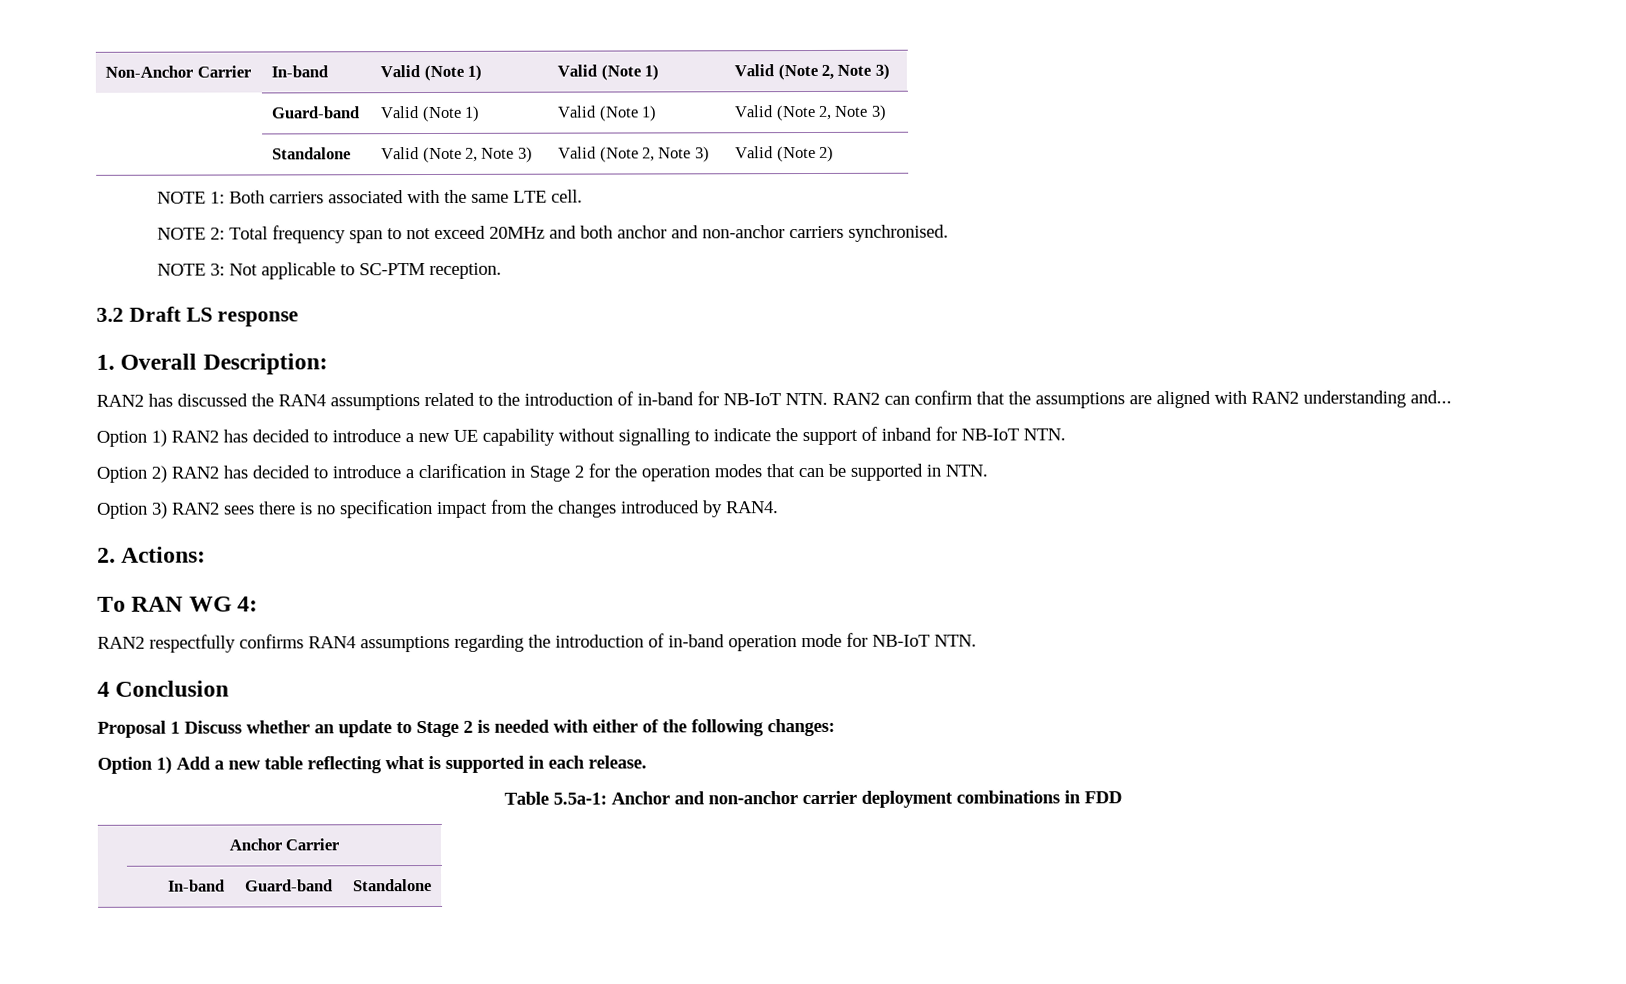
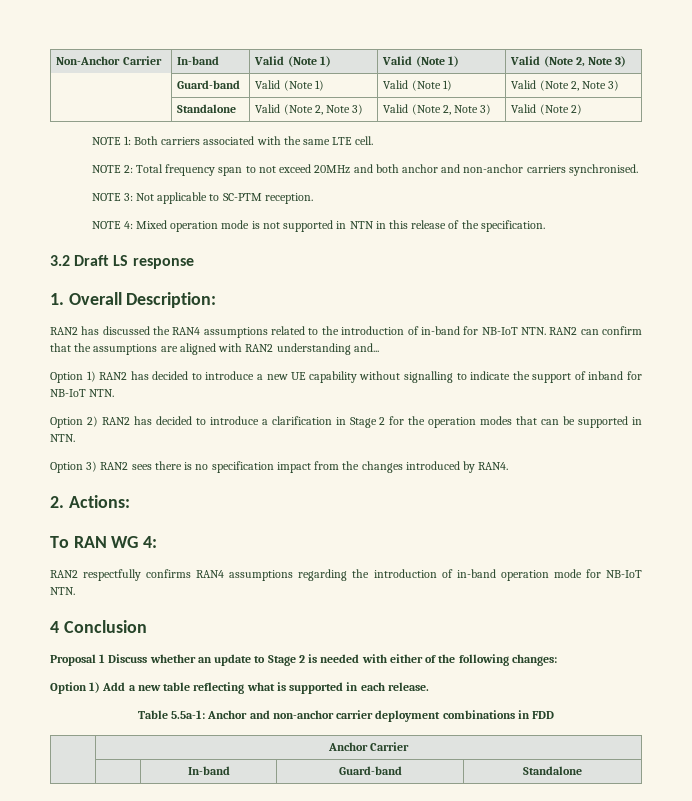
(502, 271) none -> [92,220,545,232] // NOTE 4: Mixed operation mode is not supported in NTN in this release of the specification.

